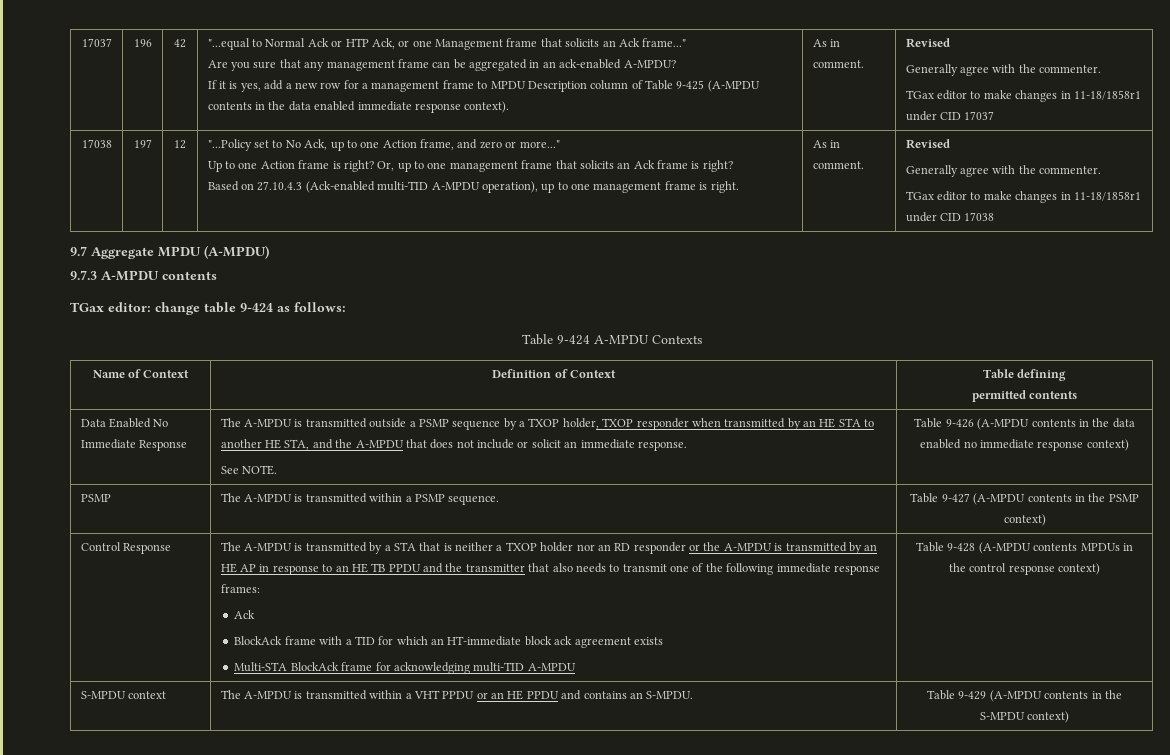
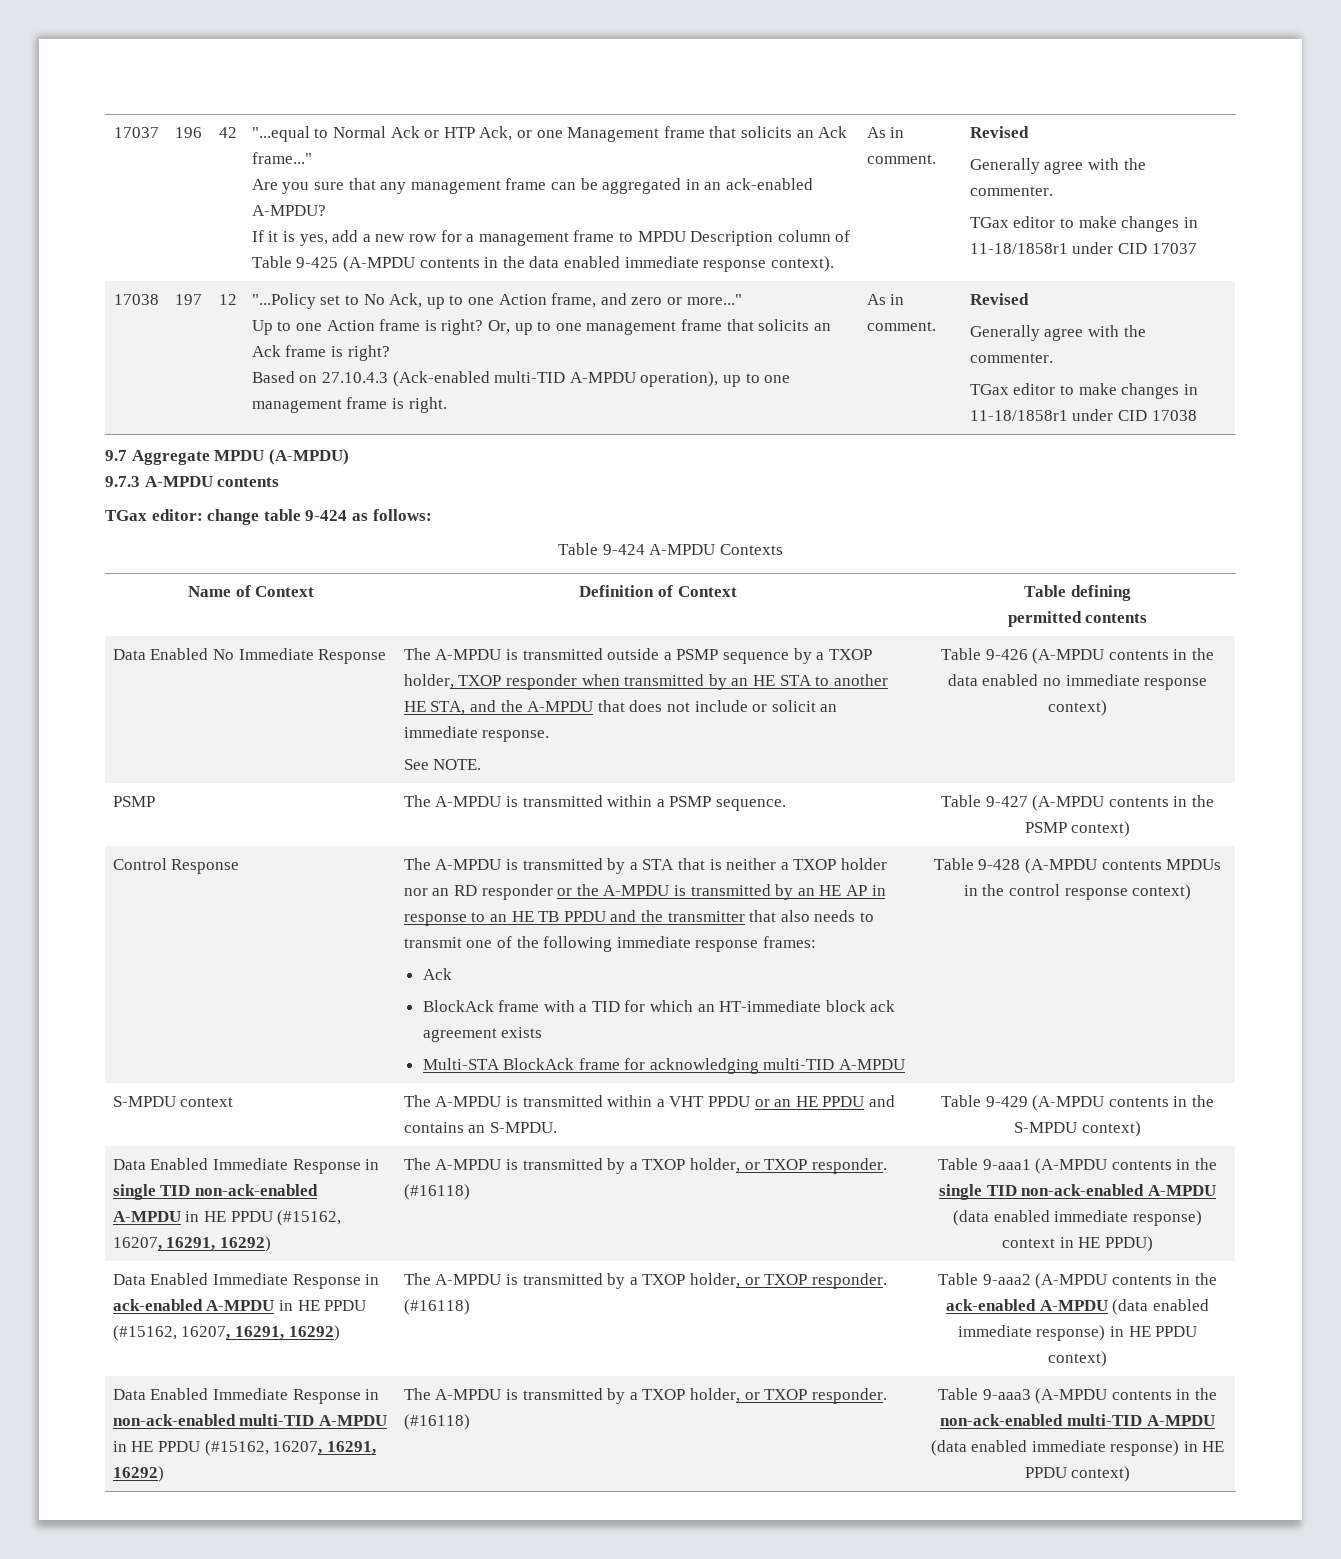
(1070, 717) none -> [112,1158,380,1174] [112,1184,319,1200] [112,1210,342,1226] [112,1236,272,1252] [403,1158,887,1174] [403,1184,470,1200] [938,1158,1217,1174] [939,1184,1216,1200] [953,1210,1202,1226] [1002,1236,1153,1252] [112,1273,380,1289] [112,1299,367,1311] [112,1325,340,1341] [403,1273,887,1289] [403,1299,470,1315] [938,1273,1217,1289] [946,1299,1209,1315] [957,1325,1198,1341] [1048,1351,1107,1367] [112,1388,380,1404] [112,1414,388,1426] [112,1440,376,1456] [112,1466,164,1482] [403,1388,887,1404] [403,1414,470,1430] [938,1388,1217,1404] [940,1414,1215,1426] [930,1440,1225,1456] [1024,1466,1131,1482] // Data Enabled Immediate Response in single TID non-ack-enabled A-MPDU in HE PPDU (#15162, 16207, 16291, 16292) | The A-MPDU is transmitted by a TXOP holder, or TXOP responder. (#16118) | Table 9-aaa1 (A-MPDU contents in the single TID non-ack-enabled A-MPDU (data enabled immediate response) context in HE PPDU) // Data Enabled Immediate Response in ack-enabled A-MPDU in HE PPDU (#15162, 16207, 16291, 16292) | The A-MPDU is transmitted by a TXOP holder, or TXOP responder. (#16118) | Table 9-aaa2 (A-MPDU contents in the ack-enabled A-MPDU (data enabled immediate response) in HE PPDU context) // Data Enabled Immediate Response in non-ack-enabled multi-TID A-MPDU in HE PPDU (#15162, 16207, 16291, 16292) | The A-MPDU is transmitted by a TXOP holder, or TXOP responder. (#16118) | Table 9-aaa3 (A-MPDU contents in the non-ack-enabled multi-TID A-MPDU (data enabled immediate response) in HE PPDU context)

